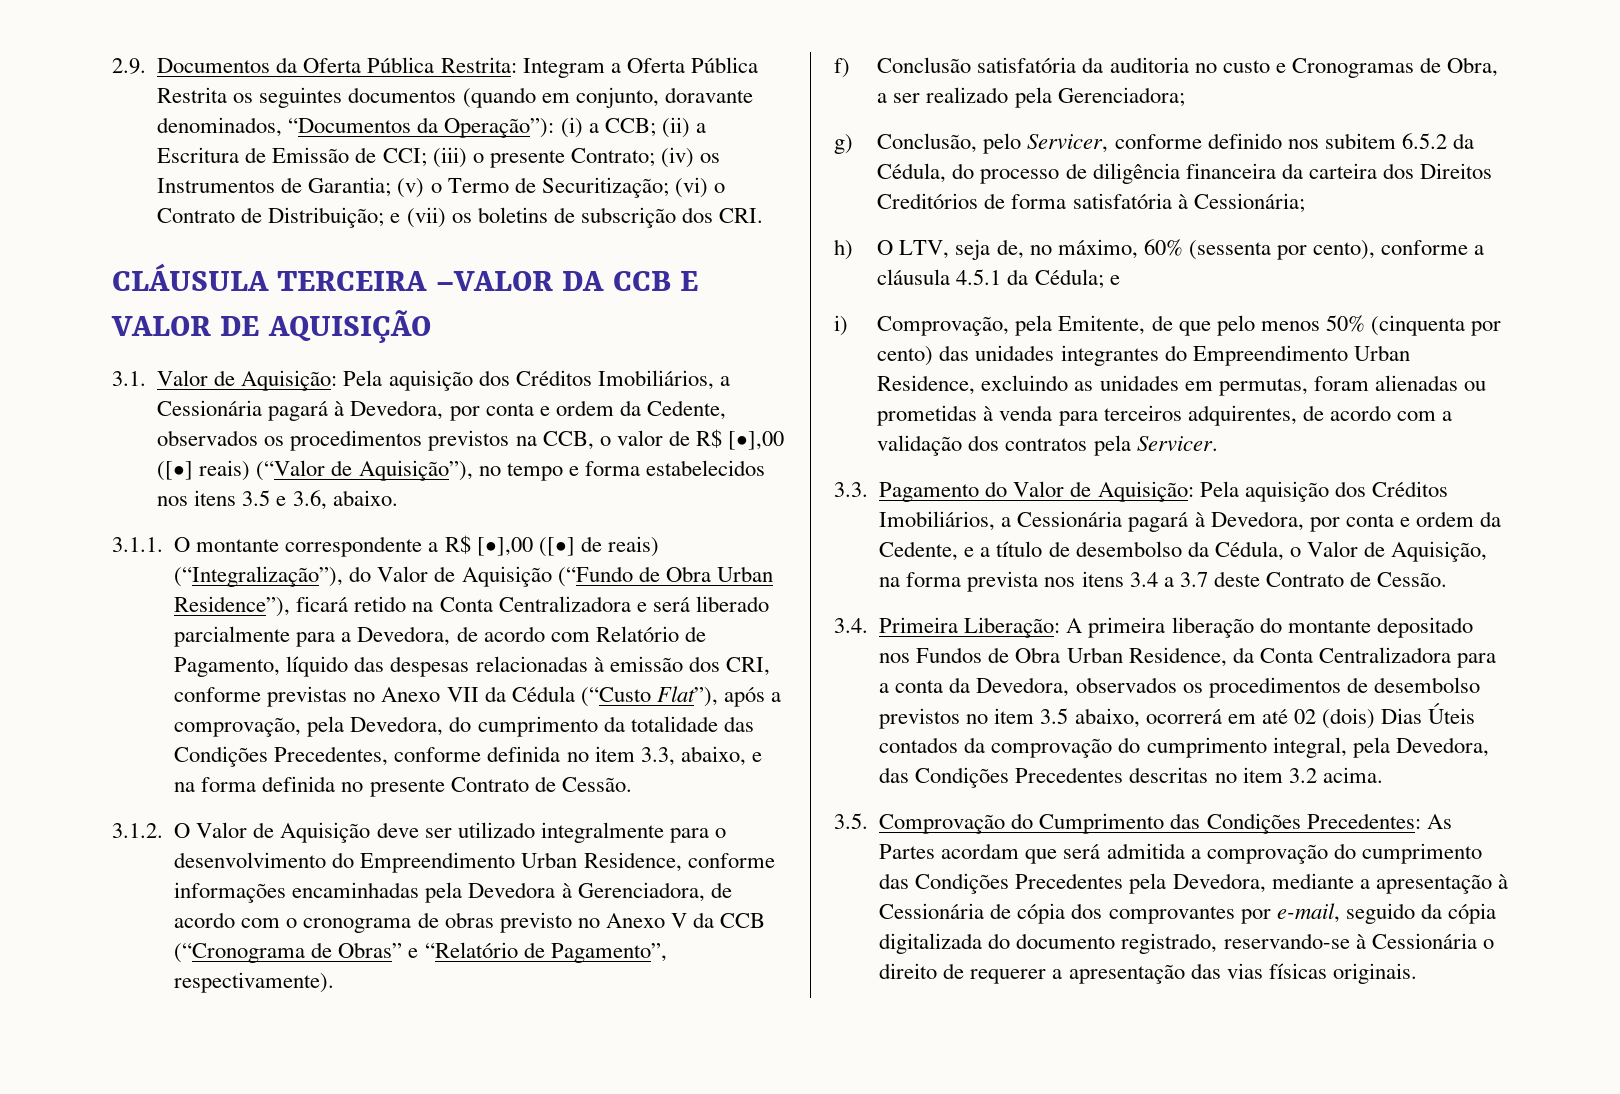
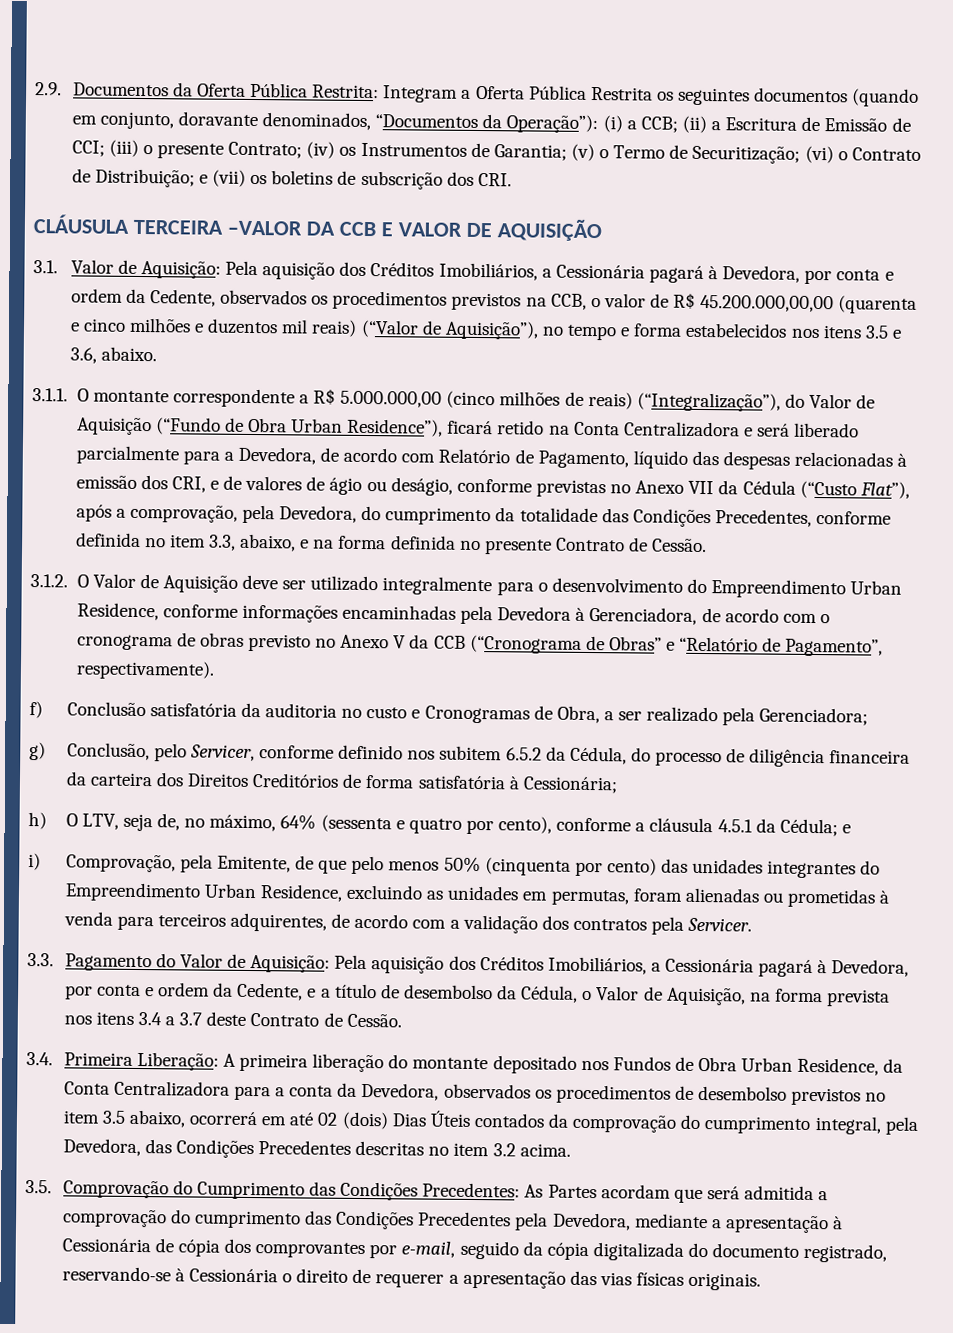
[728,431,784,450] [157,461,194,481] [•],00 ([•] -> [700,294,918,314] [69,317,309,335] 45.200.000,00,00 (quarenta e cinco milhões e duzentos mil
[476,537,575,557] [•],00 ([•] -> [340,390,561,409] 5.000.000,00 (cinco milhões
(770, 666) none -> [209,475,453,496] e de valores de ágio ou deságio,
[1143,239,1271,260] 60% (sessenta -> [280,814,462,834] 64% (sessenta e quatro

